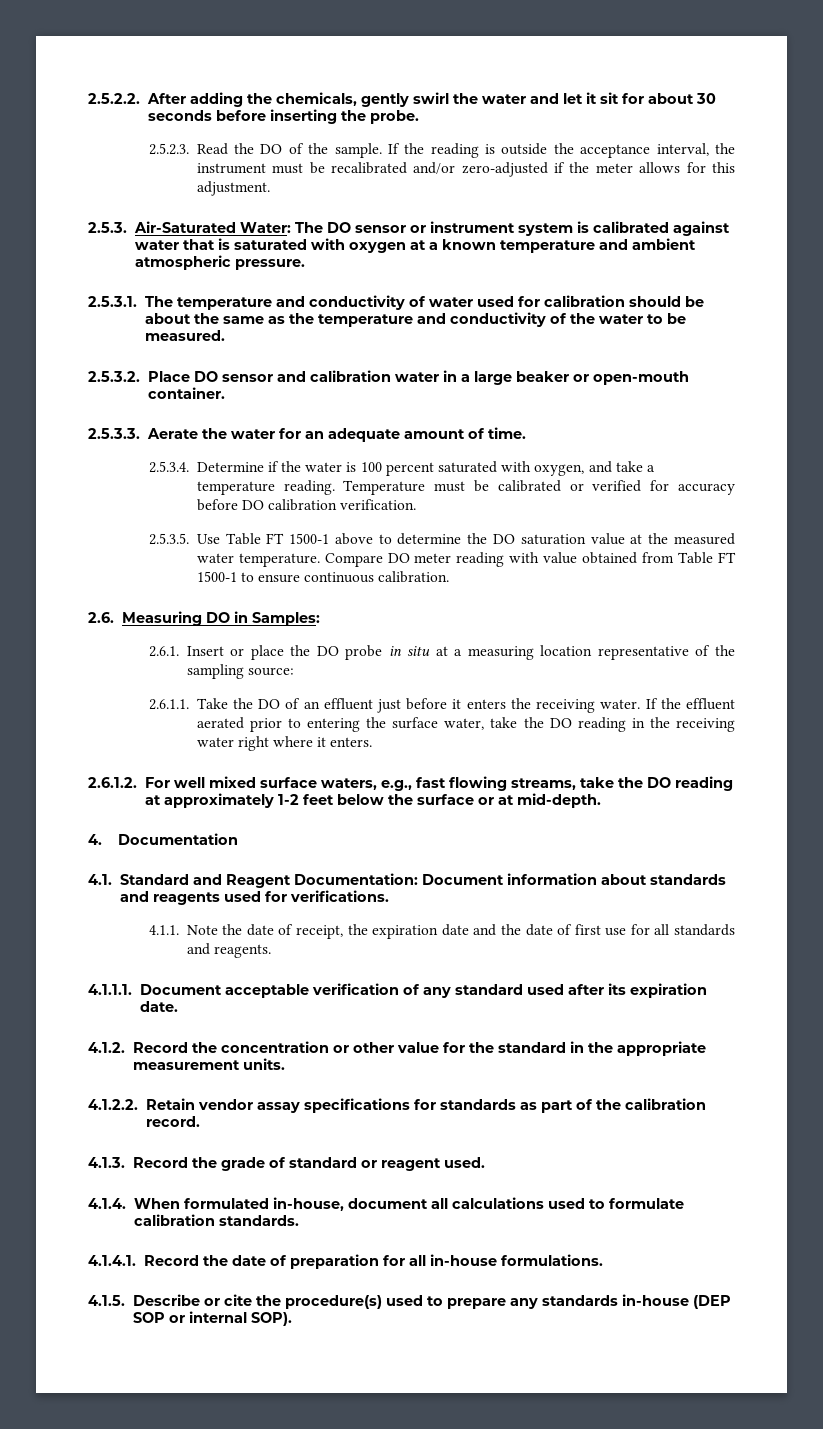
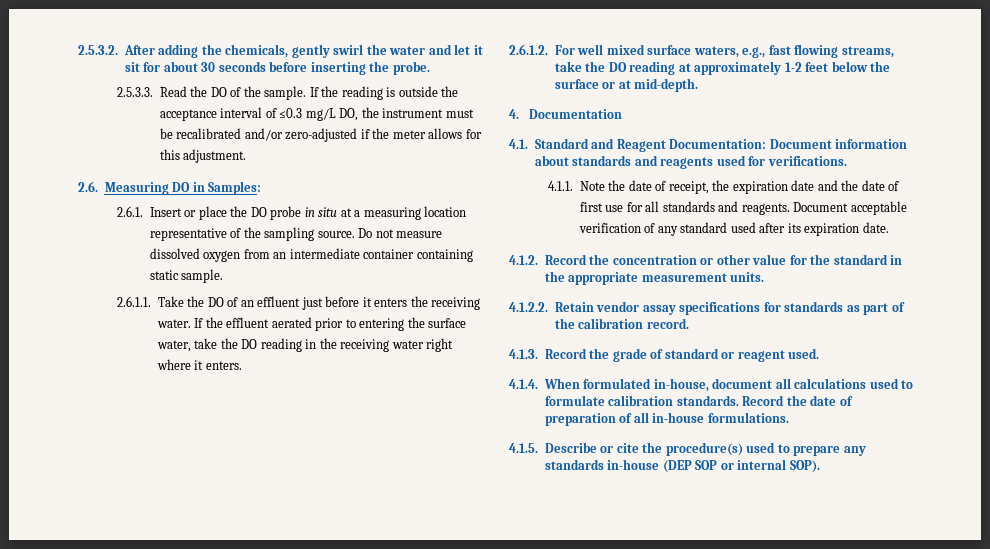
[88,93,140,104] 2.5.2.2. -> [78,45,118,55] 2.5.3.2.
[148,143,189,155] 2.5.2.3. -> [117,87,154,97] 2.5.3.3.
[656,143,709,156] interval, -> [220,107,359,121] interval of ≤0.3 mg/L DO,
[88,221,730,236] [134,238,696,253] [134,255,305,270] [88,295,704,310] [144,312,686,327] [144,330,225,341] [88,370,689,385] [147,387,225,399] [88,427,526,442] [148,461,655,476] [196,480,736,495] [196,499,417,511] [148,533,736,545] [196,552,736,567] [196,571,450,583] // 2.5.3. Air-Saturated Water: The DO sensor or instrument system is calibrated against water that is saturated with oxygen at a known temperature and ambient atmospheric pressure. // 2.5.3.1. The temperature and conductivity of water used for calibration should be about the same as the temperature and conductivity of the water to be measured. // 2.5.3.2. Place DO sensor and calibration water in a large beaker or open-mouth container. // 2.5.3.3. Aerate the water for an adequate amount of time. // 2.5.3.4. Determine if the water is 100 percent saturated with oxygen, and take a temperature reading. Temperature must be calibrated or verified for accuracy before DO calibration verification. // 2.5.3.5. Use Table FT 1500-1 above to determine the DO saturation value at the measured water temperature. Compare DO meter reading with value obtained from Table FT 1500-1 to ensure continuous calibration. -> (247, 156) none
[247,667,294,676] source: -> [317,228,443,238] [149,248,473,262] [149,269,224,283] source. Do not measure dissolved oxygen from an intermediate container containing static sample.
[88,984,132,995] // 4.1.1.1. -> (790, 209) none
[88,1255,136,1266] // 4.1.4.1. -> (739, 400) none
[382,1255,405,1266] for -> [619,413,633,423] of

